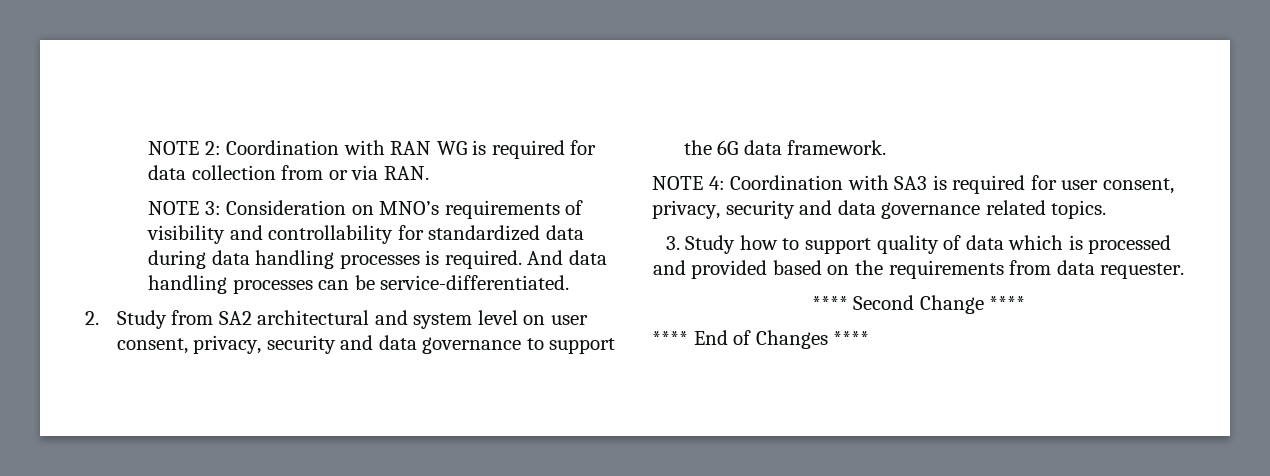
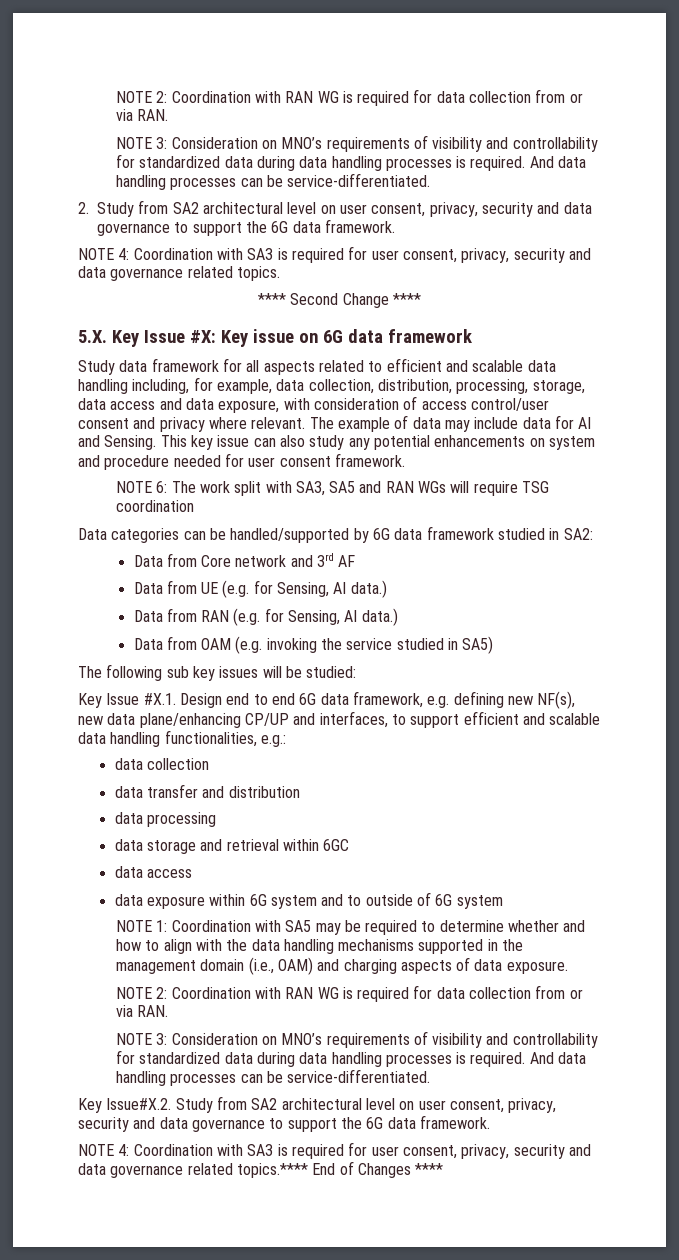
[374,310,473,329] and system -> (283, 208) none
[665,235,1172,254] [652,260,1185,279] [811,295,1026,314] [652,331,688,345] 3. Study how to support quality of data which is processed and provided based on the requirements from data requester. // **** Second Change **** // **** -> [258,293,421,308] [78,329,472,347] [78,358,556,375] [78,377,585,394] [78,396,549,413] [78,415,592,432] [78,435,595,450] [78,453,405,470] [115,481,550,496] [115,500,194,512] [78,526,593,543] [133,553,356,567] [133,580,387,598] [133,608,398,626] [133,636,494,654] [78,664,357,681] [78,691,576,709] [78,711,601,728] [78,730,286,747] [114,758,209,770] [114,784,300,798] [114,812,216,827] [114,839,350,854] [114,866,192,878] [114,892,503,909] [115,920,586,935] [115,939,524,954] [115,957,568,975] [115,985,583,1002] [115,1005,169,1017] [115,1031,598,1048] [115,1050,587,1067] [115,1069,431,1086] [78,1096,557,1113] [78,1115,490,1132] [78,1142,591,1159] [78,1163,308,1178] **** Second Change **** // 5.X. Key Issue #X: Key issue on 6G data framework // Study data framework for all aspects related to efficient and scalable data handling including, for example, data collection, distribution, processing, storage, data access and data exposure, with consideration of access control/user consent and privacy where relevant. The example of data may include data for AI and Sensing. This key issue can also study any potential enhancements on system and procedure needed for user consent framework. // NOTE 6: The work split with SA3, SA5 and RAN WGs will require TSG coordination // Data categories can be handled/supported by 6G data framework studied in SA2: // Data from Core network and 3rd AF // Data from UE (e.g. for Sensing, AI data.) // Data from RAN (e.g. for Sensing, AI data.) // Data from OAM (e.g. invoking the service studied in SA5) // The following sub key issues will be studied: // Key Issue #X.1. Design end to end 6G data framework, e.g. defining new NF(s), new data plane/enhancing CP/UP and interfaces, to support efficient and scalable data handling functionalities, e.g.: // data collection // data transfer and distribution // data processing // data storage and retrieval within 6GC // data access // data exposure within 6G system and to outside of 6G system // NOTE 1: Coordination with SA5 may be required to determine whether and how to align with the data handling mechanisms supported in the management domain (i.e., OAM) and charging aspects of data exposure. // NOTE 2: Coordination with RAN WG is required for data collection from or via RAN. // NOTE 3: Consideration on MNO’s requirements of visibility and controllability for standardized data during data handling processes is required. And data handling processes can be service-differentiated. // Key Issue#X.2. Study from SA2 architectural level on user consent, privacy, security and data governance to support the 6G data framework. // NOTE 4: Coordination with SA3 is required for user consent, privacy, security and data governance related topics.****

